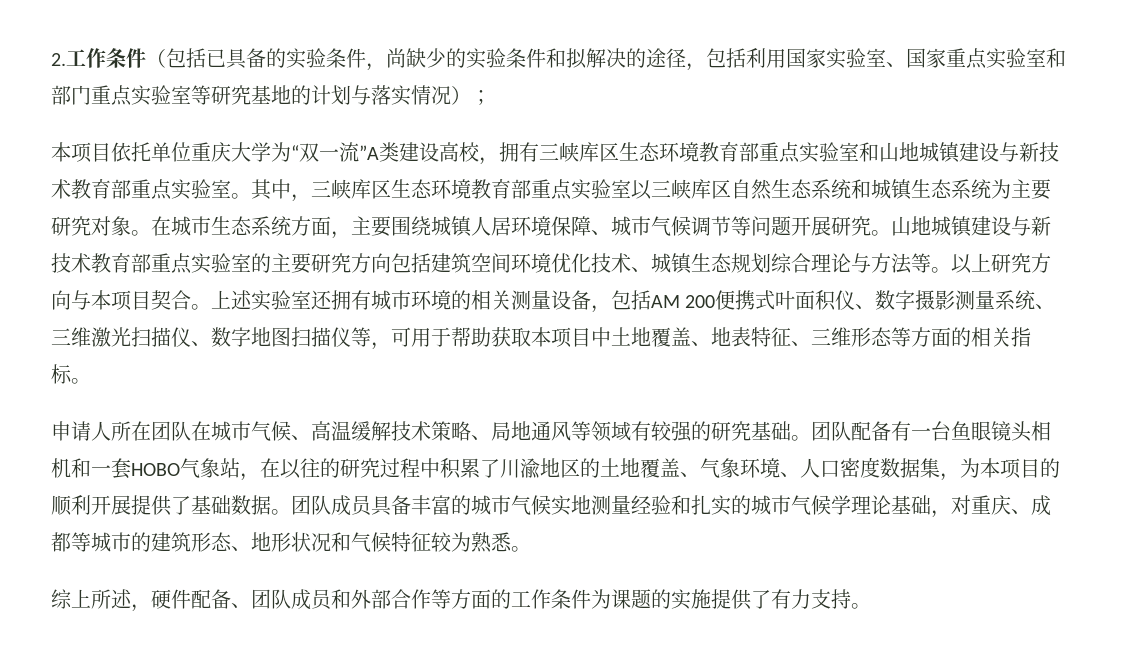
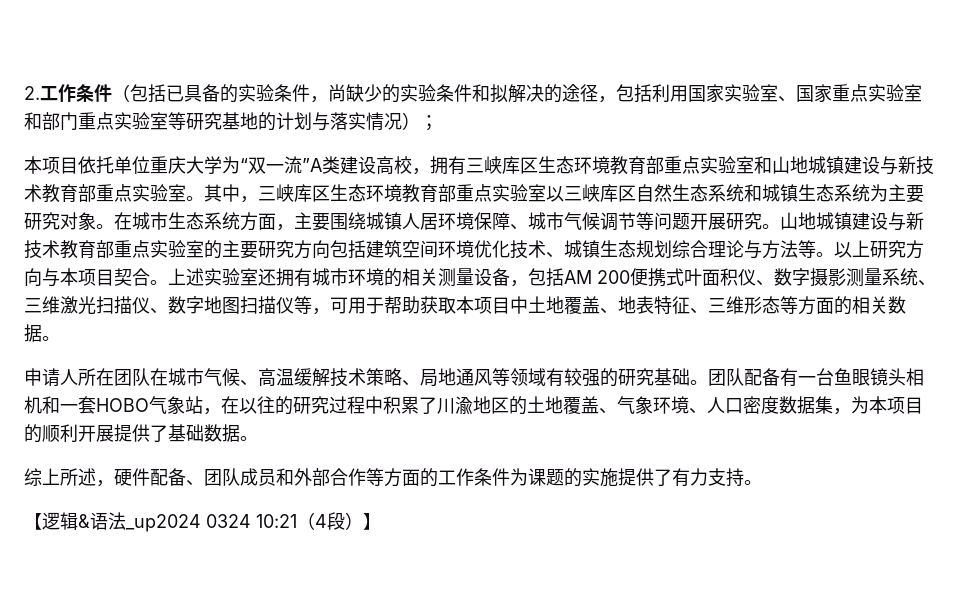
[1011,327,1031,347] [51,364,72,384] 指标 -> [888,296,906,314] [24,324,42,342] 数据
[291,495,1051,518] [51,532,531,553] 团队成员具备丰富的城市气候实地测量经验和扎实的城市气候学理论基础，对重庆、成都等城市的建筑形态、地形状况和气候特征较为熟悉。 -> (258, 438) none
(871, 606) none -> [24,512,381,532] // 【逻辑&语法_up2024 0324 10:21（4段）】

